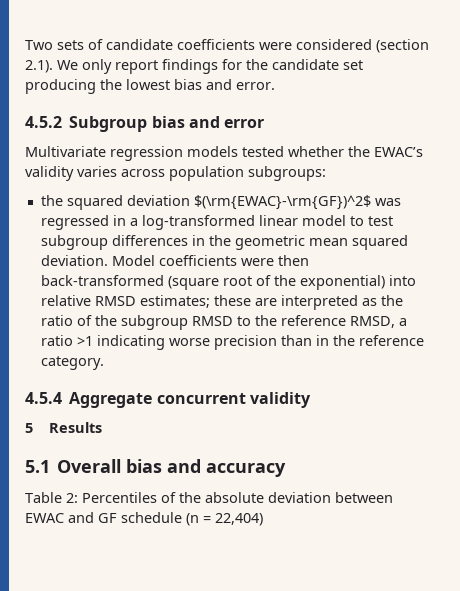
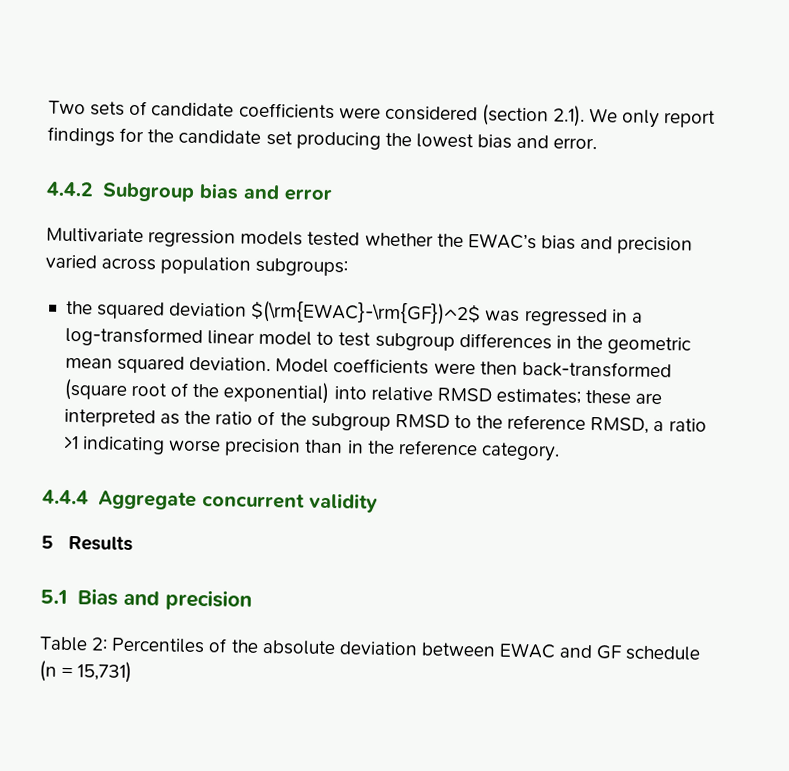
[25,116,62,128] 4.5.2 -> [46,181,94,197] 4.4.2
[25,166,117,181] validity varies -> [540,235,694,255] [45,254,97,269] bias and precision varied
[25,392,62,404] 4.5.4 -> [42,489,89,505] 4.4.4
[57,459,287,477] Overall bias and accuracy -> [76,588,252,611] Bias and precision
[215,513,263,526] 22,404) -> [77,661,133,684] 15,731)

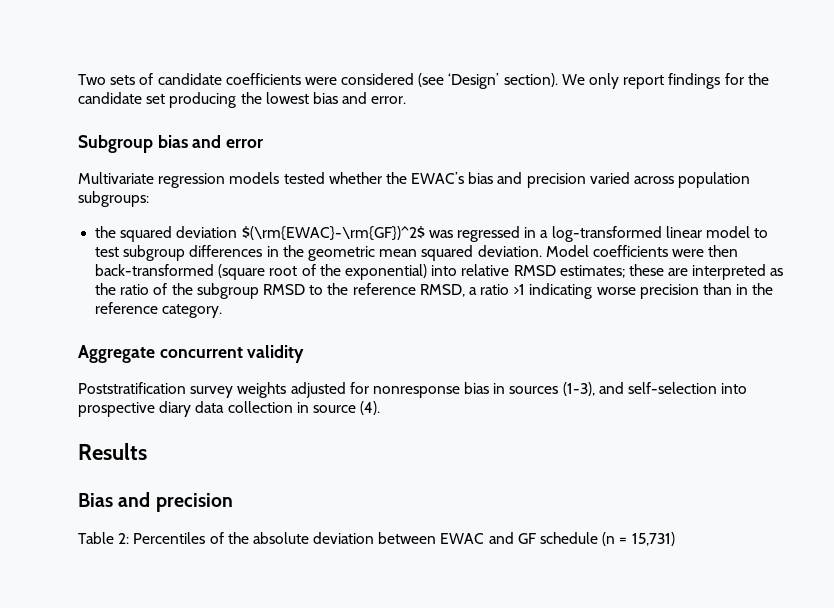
[481,104,586,127] (section 2.1). -> [418,73,558,89] (see ‘Design’ section).
[46,181,94,197] 4.4.2 -> (407, 100) none
[42,489,89,505] 4.4.4 -> (223, 311) none
[41,535,53,549] 5 -> [78,382,748,398] [78,401,381,417] Poststratification survey weights adjusted for nonresponse bias in sources (1-3), and self-selection into prospective diary data collection in source (4). //
[40,589,68,605] 5.1 -> (147, 451) none

